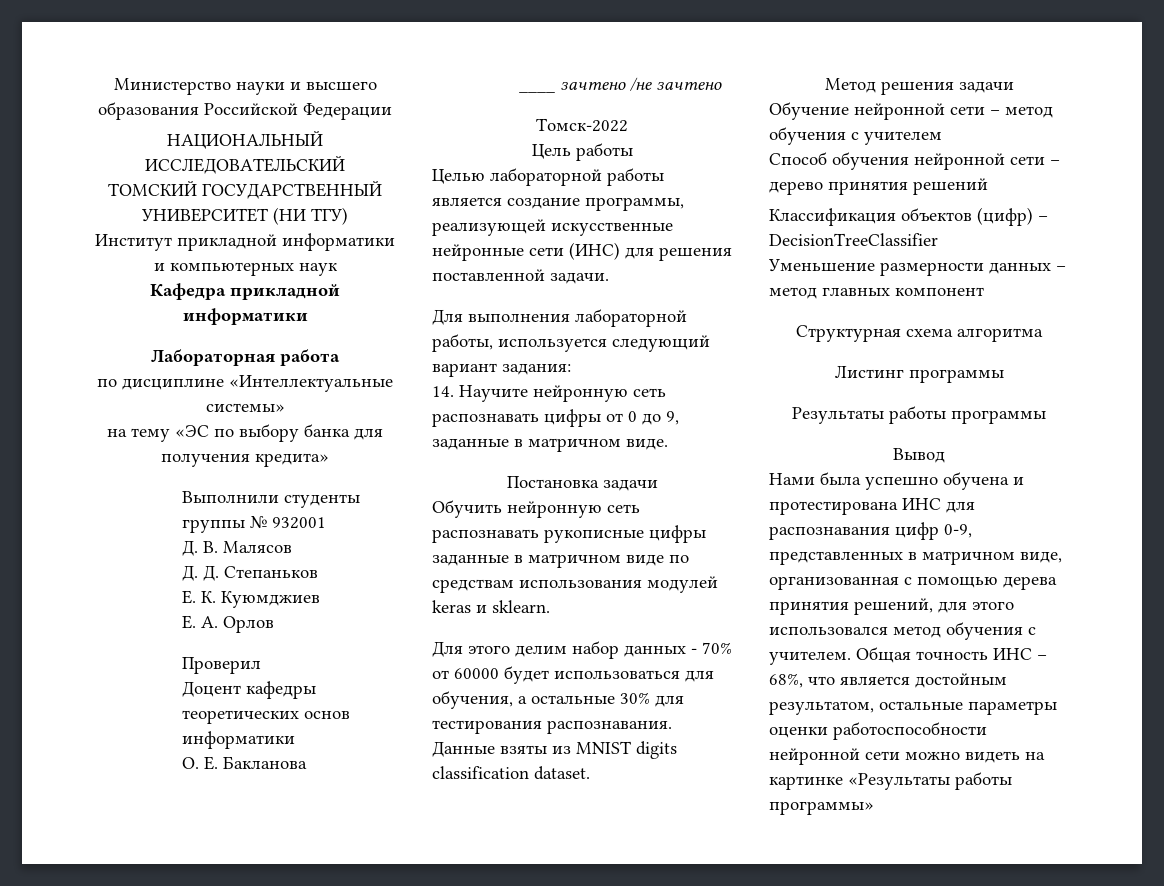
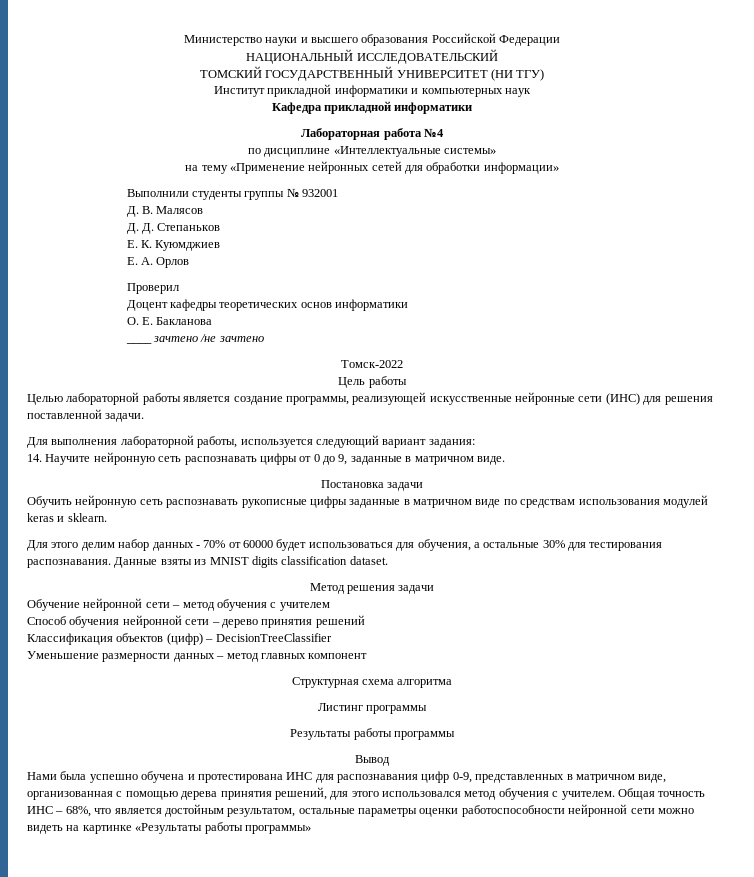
(340, 357) none -> [423,128,444,137] №4
[175,424,383,442] [161,453,329,467] «ЭС по выбору банка для получения кредита» -> [229,161,559,174] «Применение нейронных сетей для обработки информации»

